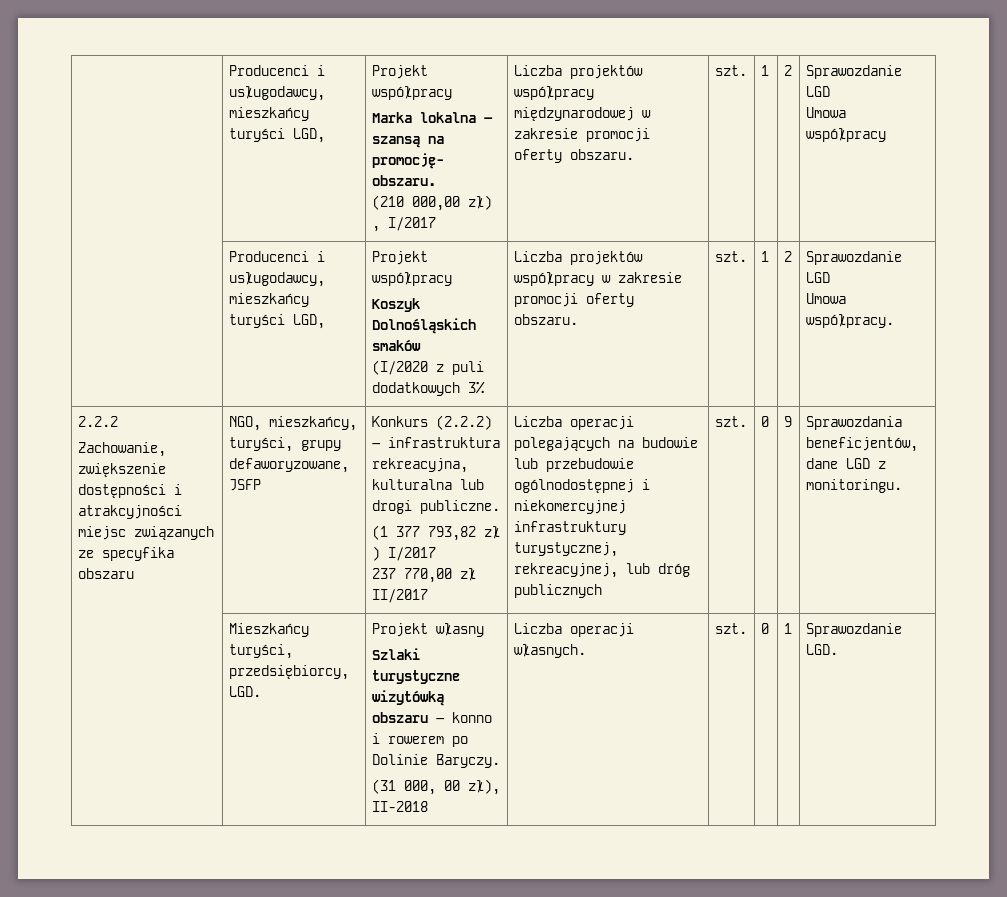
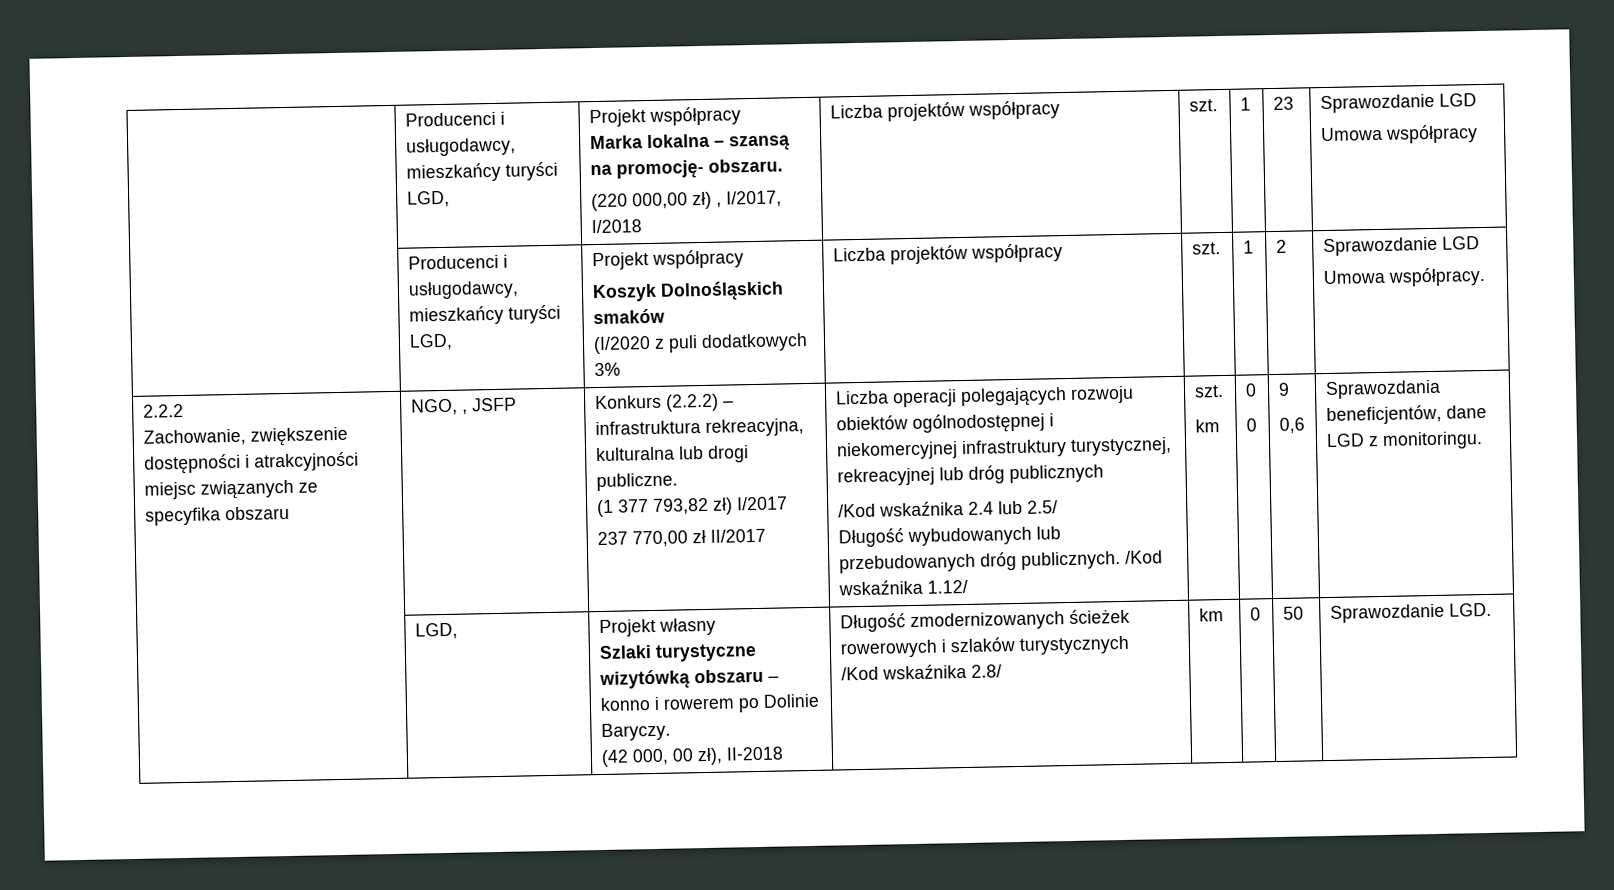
[371,195,404,210] (210 -> [590,193,628,212] (220
[387,217,436,231] [513,65,643,79] [513,86,594,100] [513,107,651,121] [513,128,650,142] [513,149,634,163] [714,65,747,76] [760,65,769,76] [783,65,792,76] I/2017 | Liczba projektów współpracy międzynarodowej w zakresie promocji oferty obszaru. | szt. | 1 | 2 -> [725,190,782,208] [590,219,642,234] [829,100,1060,122] [1188,99,1218,112] [1239,97,1251,111] [1272,96,1294,110] I/2017, I/2018 | Liczba projektów współpracy | szt. | 1 | 23
[601,272,682,283] [513,293,634,307] [513,314,578,325] w zakresie promocji oferty obszaru. -> (1063, 253) none
[268,416,357,431] [228,437,341,452] [228,458,349,473] mieszkańcy, turyści, grupy defaworyzowane, -> [461,409,468,415] ,
[483,526,500,539] [371,546,380,561] zł ) -> [711,497,733,515] zł)
[617,437,698,448] [513,458,634,472] na budowie lub przebudowie -> [1069,385,1134,404] [835,415,908,431] rozwoju obiektów
[513,563,618,578] rekreacyjnej, -> [836,467,935,487] rekreacyjnej
[714,416,747,427] [760,416,769,427] | szt. | 0 -> [837,500,1058,518] [837,526,1061,548] [838,550,1163,574] [837,579,968,596] [1193,385,1224,398] [1194,419,1220,433] [1244,383,1257,397] [1245,418,1257,432] // /Kod wskaźnika 2.4 lub 2.5/ // Długość wybudowanych lub przebudowanych dróg publicznych. /Kod wskaźnika 1.12/ | szt. // km | 0 // 0
(792, 421) none -> [1278,417,1305,434] // 0,6
[228,623,309,637] [228,644,293,659] [228,665,349,680] [228,686,261,697] Mieszkańcy turyści, przedsiębiorcy, LGD. -> [414,622,458,640] LGD,
[371,779,396,794] (31 -> [600,749,629,768] (42
[513,623,634,637] [513,644,586,658] [714,623,747,634] [760,623,769,634] [783,623,792,634] Liczba operacji własnych. | szt. | 0 | 1 -> [839,608,1130,633] [839,635,1130,659] [840,663,1002,681] [1198,608,1224,622] [1249,607,1261,621] [1282,606,1304,620] Długość zmodernizowanych ścieżek rowerowych i szlaków turystycznych // /Kod wskaźnika 2.8/ | km | 0 | 50

